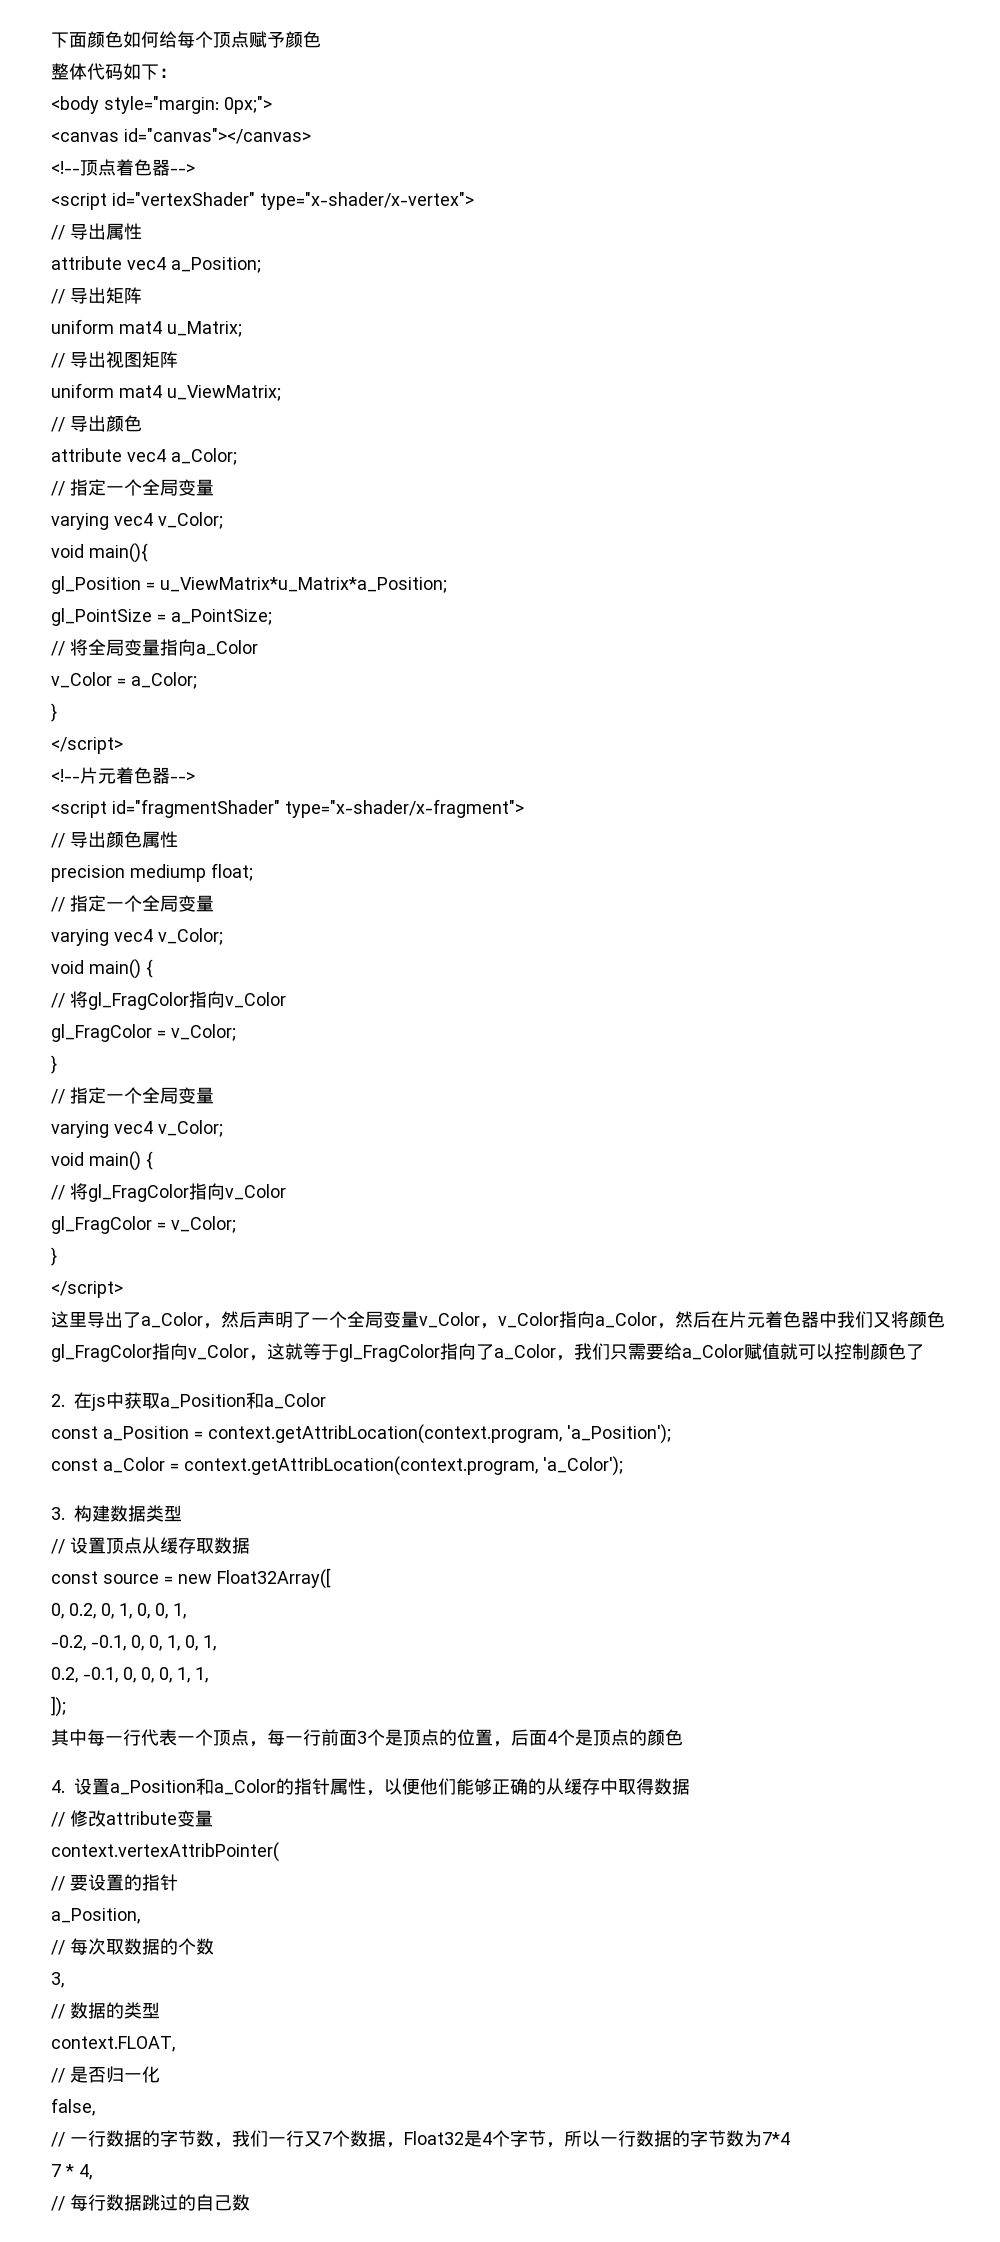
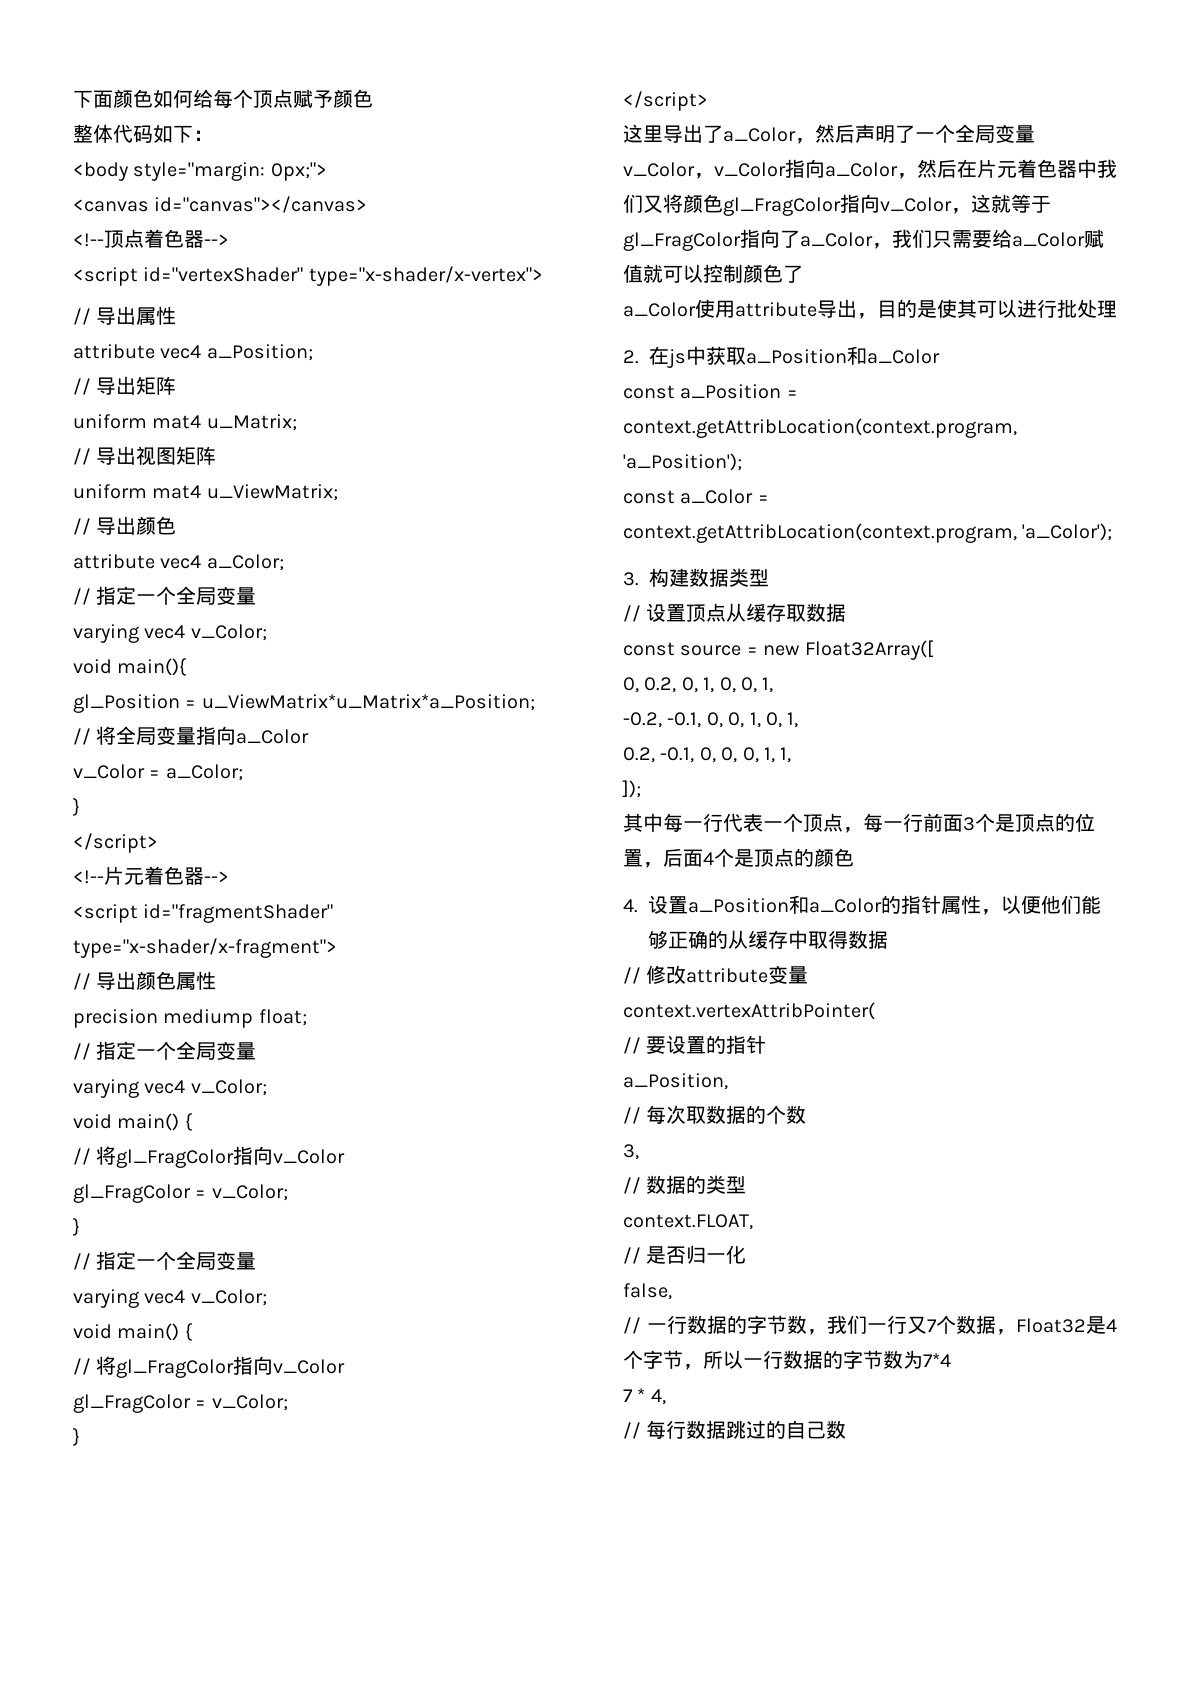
[51,608,272,626] // gl_PointSize = a_PointSize; -> (535, 702) none
(924, 1352) none -> [623,299,1117,319] // a_Color使用attribute导出，目的是使其可以进行批处理

